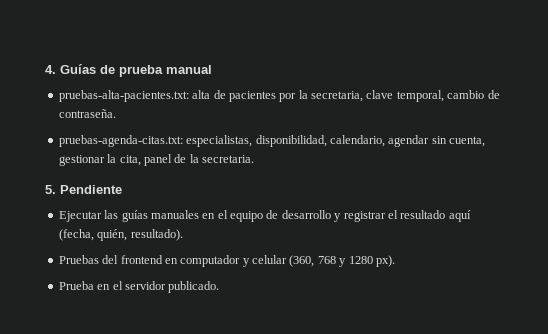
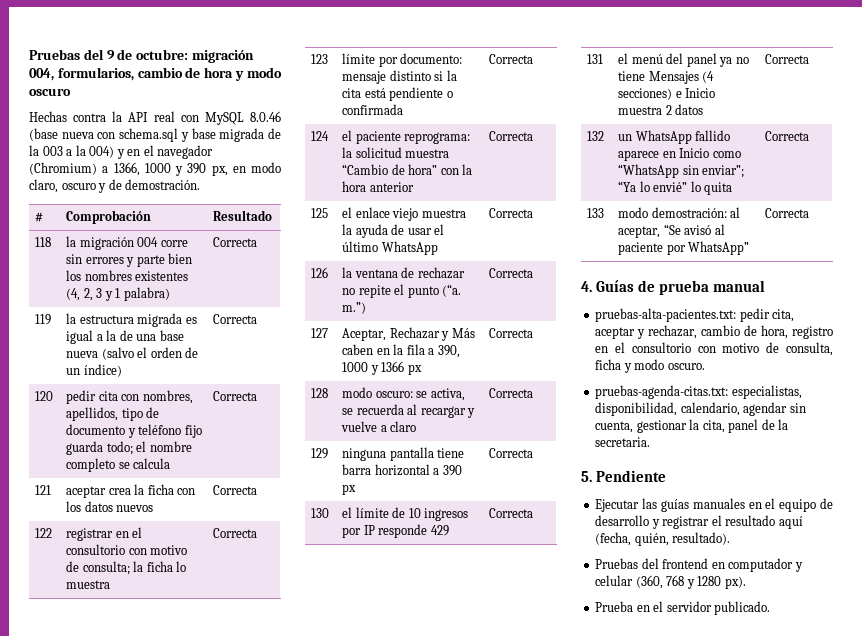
(45, 69) none -> [29,49,254,63] [29,67,282,81] [29,88,71,96] [29,111,281,125] [29,128,282,142] [29,145,214,159] [29,162,281,176] [29,179,201,193] [35,212,44,222] [66,210,152,224] [213,210,273,221] [35,237,52,247] [66,236,188,250] [66,253,193,267] [66,270,189,281] [66,287,170,301] [213,237,258,247] [35,314,52,325] [66,313,197,327] [66,330,184,344] [66,347,199,360] [66,364,122,377] [213,314,258,324] [35,391,54,401] [66,390,193,404] [66,407,160,421] [66,424,202,438] [66,441,192,455] [66,458,171,472] [213,391,258,401] [35,485,52,495] [66,484,196,498] [66,501,154,512] [213,485,258,495] [35,528,53,538] [66,527,143,541] [66,544,188,555] [66,561,187,575] [66,580,111,589] [213,528,258,538] [311,54,329,64] [342,53,463,67] [342,70,457,84] [342,87,453,101] [342,104,404,115] [489,54,534,64] [311,131,330,141] [342,130,471,144] [342,147,450,158] [342,164,473,175] [342,181,414,192] [489,131,534,141] [311,208,329,218] [342,207,466,221] [342,224,445,238] [342,241,438,255] [489,208,534,218] [311,267,329,278] [342,267,465,279] [342,284,462,298] [342,302,367,314] [489,268,534,278] [311,328,329,338] [342,327,475,341] [342,344,460,358] [342,361,422,375] [489,328,534,338] [311,388,329,398] [342,387,465,401] [342,404,476,418] [341,421,417,432] [489,388,534,398] [311,448,329,459] [342,447,465,461] [342,464,462,476] [342,484,357,495] [489,448,534,458] [311,508,330,518] [342,507,469,521] [342,524,449,538] [489,508,534,518] [587,54,604,64] [618,53,749,67] [618,71,715,84] [618,88,716,100] [618,104,704,115] [765,54,810,64] [587,131,605,141] [618,130,731,144] [618,148,741,161] [618,164,745,178] [618,181,733,195] [765,131,810,141] [587,208,605,218] [618,207,741,218] [618,224,725,238] [618,241,750,255] [765,208,810,218] Pruebas del 9 de octubre: migración 004, formularios, cambio de hora y modo oscuro // Hechas contra la API real con MySQL 8.0.46 (base nueva con schema.sql y base migrada de la 003 a la 004) y en el navegador (Chromium) a 1366, 1000 y 390 px, en modo claro, oscuro y de demostración. // # | Comprobación | Resultado // 118 | la migración 004 corre sin errores y parte bien los nombres existentes (4, 2, 3 y 1 palabra) | Correcta // 119 | la estructura migrada es igual a la de una base nueva (salvo el orden de un índice) | Correcta // 120 | pedir cita con nombres, apellidos, tipo de documento y teléfono fijo guarda todo; el nombre completo se calcula | Correcta // 121 | aceptar crea la ficha con los datos nuevos | Correcta // 122 | registrar en el consultorio con motivo de consulta; la ficha lo muestra | Correcta // 123 | límite por documento: mensaje distinto si la cita está pendiente o confirmada | Correcta // 124 | el paciente reprograma: la solicitud muestra “Cambio de hora” con la hora anterior | Correcta // 125 | el enlace viejo muestra la ayuda de usar el último WhatsApp | Correcta // 126 | la ventana de rechazar no repite el punto (“a. m.”) | Correcta // 127 | Aceptar, Rechazar y Más caben en la fila a 390, 1000 y 1366 px | Correcta // 128 | modo oscuro: se activa, se recuerda al recargar y vuelve a claro | Correcta // 129 | ninguna pantalla tiene barra horizontal a 390 px | Correcta // 130 | el límite de 10 ingresos por IP responde 429 | Correcta // 131 | el menú del panel ya no tiene Mensajes (4 secciones) e Inicio muestra 2 datos | Correcta // 132 | un WhatsApp fallido aparece en Inicio como “WhatsApp sin enviar”; “Ya lo envié” lo quita | Correcta // 133 | modo demostración: al aceptar, “Se avisó al paciente por WhatsApp” | Correcta //
[192,90,500,102] [58,109,116,118] alta de pacientes por la secretaria, clave temporal, cambio de contraseña. -> [739,308,795,322] [595,325,833,339] [595,342,833,356] [595,359,705,373] pedir cita, aceptar y rechazar, cambio de hora, registro en el consultorio con motivo de consulta, ficha y modo oscuro.

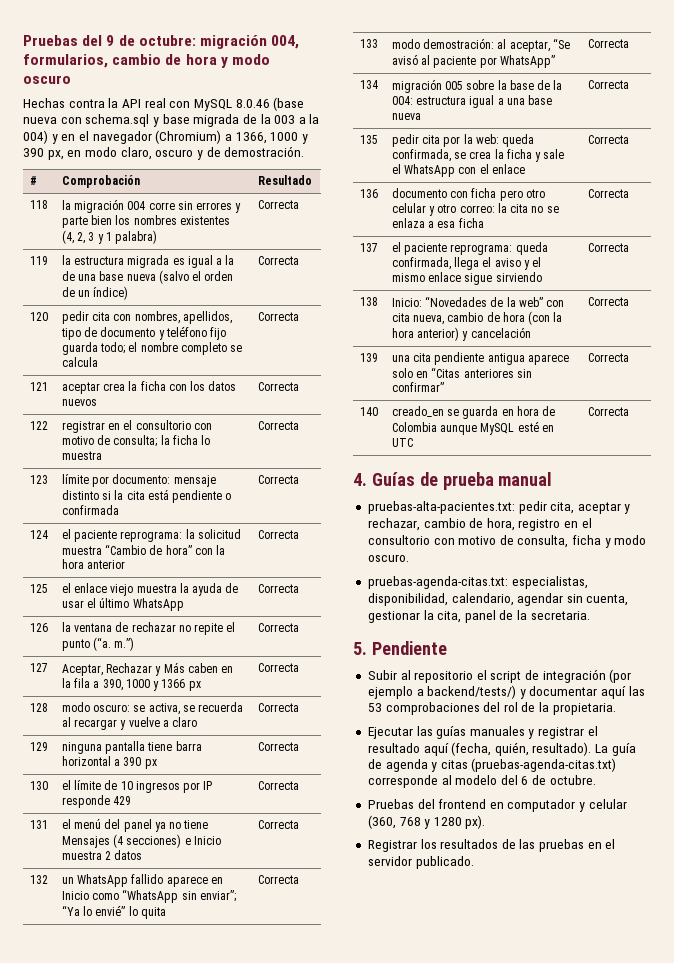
(810, 213) none -> [359,80,378,89] [391,79,563,93] [391,95,553,108] [391,113,421,120] [587,80,629,89] [359,135,378,144] [391,134,535,147] [391,149,565,162] [391,164,525,177] [587,135,629,144] [359,189,378,198] [391,188,545,201] [391,203,559,216] [391,218,484,228] [587,189,629,198] [359,243,378,252] [391,242,548,255] [391,257,542,270] [391,272,542,285] [587,243,629,252] [359,297,378,306] [391,296,565,307] [391,311,563,325] [391,327,531,341] [587,297,629,306] [359,353,378,362] [391,352,569,365] [391,367,532,378] [391,382,444,392] [587,353,629,362] [359,407,378,416] [391,406,556,419] [391,421,554,435] [391,438,413,447] [587,407,629,416] // 134 | migración 005 sobre la base de la 004: estructura igual a una base nueva | Correcta // 135 | pedir cita por la web: queda confirmada, se crea la ficha y sale el WhatsApp con el enlace | Correcta // 136 | documento con ficha pero otro celular y otro correo: la cita no se enlaza a esa ficha | Correcta // 137 | el paciente reprograma: queda confirmada, llega el aviso y el mismo enlace sigue sirviendo | Correcta // 138 | Inicio: “Novedades de la web” con cita nueva, cambio de hora (con la hora anterior) y cancelación | Correcta // 139 | una cita pendiente antigua aparece solo en “Citas anteriores sin confirmar” | Correcta // 140 | creado_en se guarda en hora de Colombia aunque MySQL esté en UTC | Correcta
(667, 476) none -> [367,669,632,683] [367,685,645,699] [367,702,616,715] // Subir al repositorio el script de integración (por ejemplo a backend/tests/) y documentar aquí las 53 comprobaciones del rol de la propietaria.
[748,498,833,512] [595,515,650,526] en el equipo de desarrollo -> (525, 731) none
(731, 538) none -> [595,743,636,756] [367,758,617,772] [367,775,596,788] La guía de agenda y citas (pruebas-agenda-citas.txt) corresponde al modelo del 6 de octubre.
[595,601,634,612] Prueba -> [367,839,585,852] Registrar los resultados de las pruebas

